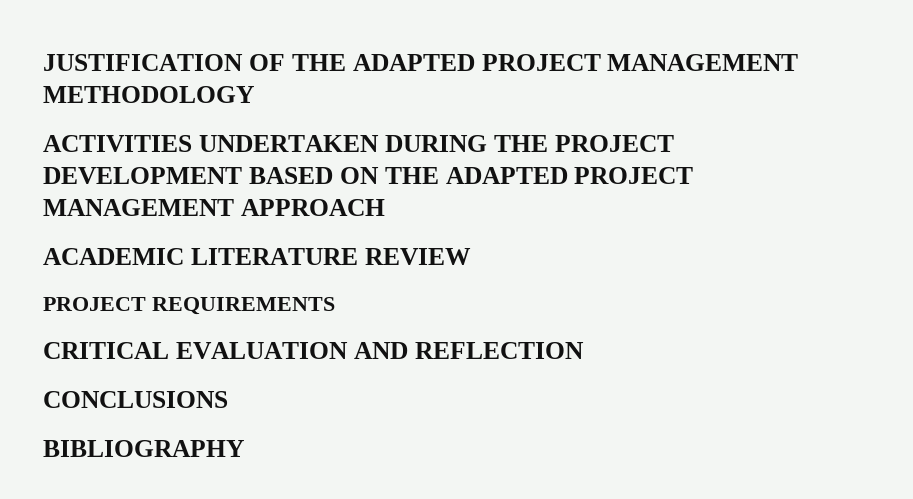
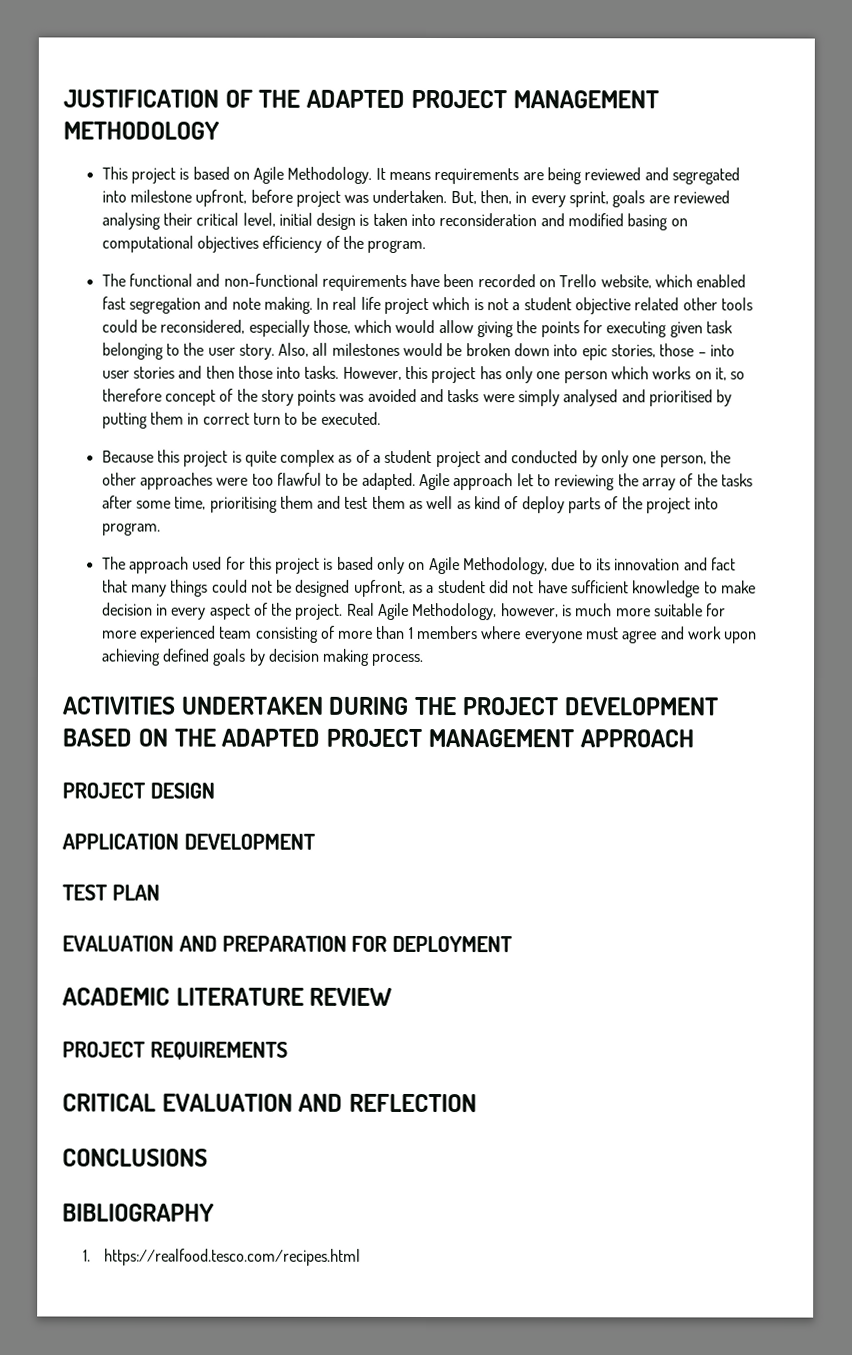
(254, 94) none -> [101,166,741,185] [101,189,731,208] [101,212,688,231] [101,235,427,254] [101,273,747,291] [101,296,753,315] [101,319,734,338] [101,342,735,361] [101,365,746,384] [101,388,733,407] [101,411,381,429] [101,449,731,468] [101,472,753,491] [101,495,720,514] [101,522,161,536] [101,556,736,575] [101,579,756,598] [101,602,727,621] [101,625,758,644] [101,648,425,666] // This project is based on Agile Methodology. It means requirements are being reviewed and segregated into milestone upfront, before project was undertaken. But, then, in every sprint, goals are reviewed analysing their critical level, initial design is taken into reconsideration and modified basing on computational objectives efficiency of the program. // The functional and non-functional requirements have been recorded on Trello website, which enabled fast segregation and note making. In real life project which is not a student objective related other tools could be reconsidered, especially those, which would allow giving the points for executing given task belonging to the user story. Also, all milestones would be broken down into epic stories, those – into user stories and then those into tasks. However, this project has only one person which works on it, so therefore concept of the story points was avoided and tasks were simply analysed and prioritised by putting them in correct turn to be executed. // Because this project is quite complex as of a student project and conducted by only one person, the other approaches were too flawful to be adapted. Agile approach let to reviewing the array of the tasks after some time, prioritising them and test them as well as kind of deploy parts of the project into program. // The approach used for this project is based only on Agile Methodology, due to its innovation and fact that many things could not be designed upfront, as a student did not have sufficient knowledge to make decision in every aspect of the project. Real Agile Methodology, however, is much more suitable for more experienced team consisting of more than 1 members where everyone must agree and work upon achieving defined goals by decision making process.
(385, 207) none -> [62,782,215,799] [62,833,316,850] [62,884,160,901] [62,935,514,953] // PROJECT DESIGN // APPLICATION DEVELOPMENT // TEST PLAN // EVALUATION AND PREPARATION FOR DEPLOYMENT
(244, 448) none -> [82,1248,361,1266] // 1. https://realfood.tesco.com/recipes.html

